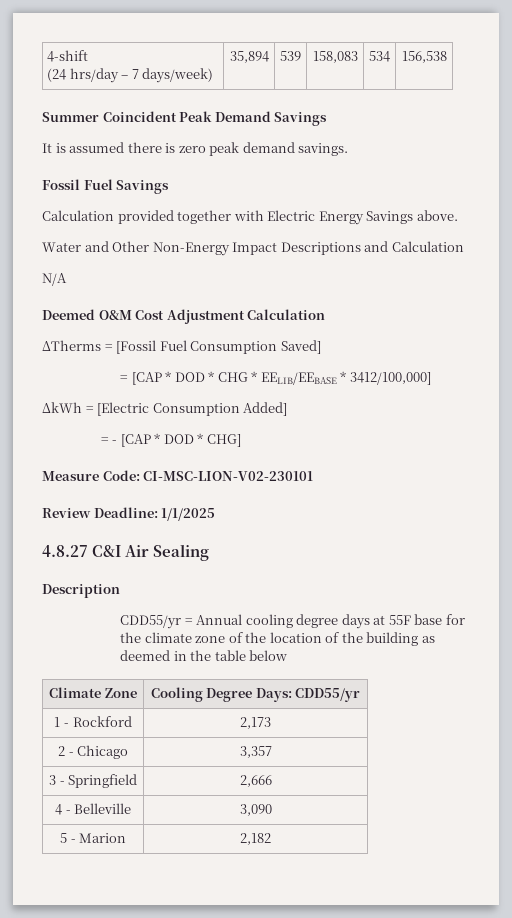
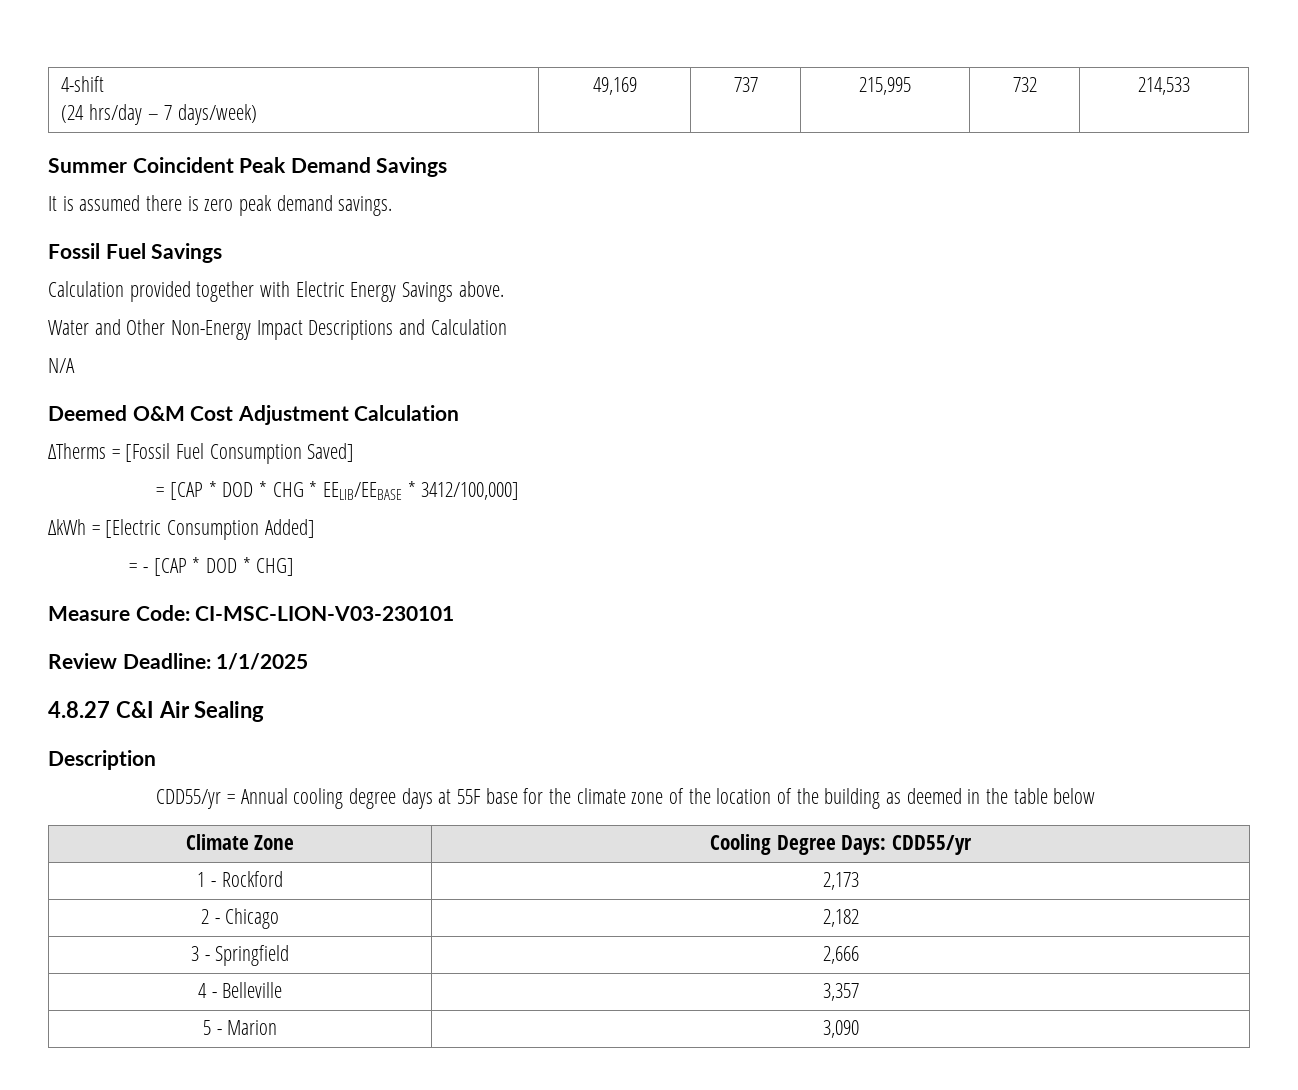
[229,51,269,63] [280,51,301,61] [312,51,358,63] [369,51,390,62] [401,51,447,63] 35,894 | 539 | 158,083 | 534 | 156,538 -> [592,77,637,95] [733,77,758,92] [859,77,911,95] [1012,77,1037,92] [1138,77,1190,95] 49,169 | 737 | 215,995 | 732 | 214,533
[143,471,314,481] CI-MSC-LION-V02-230101 -> [195,606,455,621] CI-MSC-LION-V03-230101
[239,746,272,758] 3,357 -> [822,909,859,927] 2,182
[239,804,272,816] 3,090 -> [822,983,859,1001] 3,357
[240,833,271,845] 2,182 -> [822,1020,859,1038] 3,090

